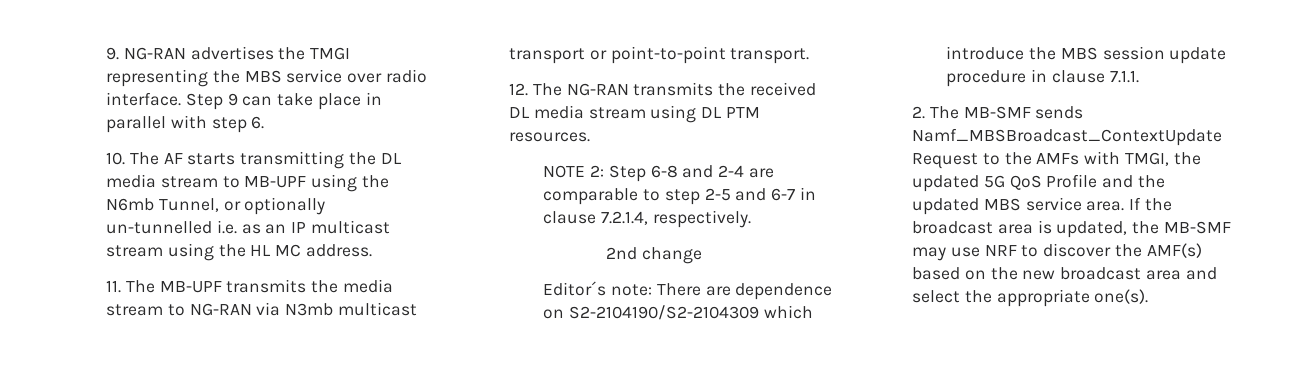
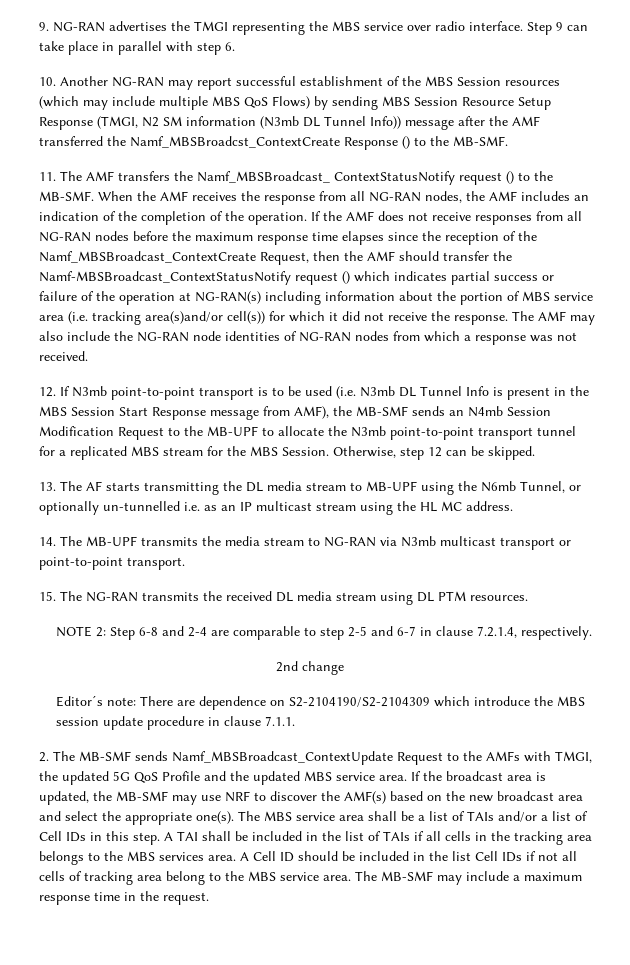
(126, 158) none -> [60,76,561,90] [39,96,552,110] [39,116,541,130] [39,136,509,150] [39,171,554,185] [39,191,590,205] [39,211,583,225] [39,231,538,245] [39,251,513,265] [39,271,555,285] [39,291,594,305] [39,311,596,325] [39,331,578,345] [39,351,89,361] [39,386,590,400] [39,406,552,420] [39,426,577,440] [39,446,536,460] [39,482,57,491] Another NG-RAN may report successful establishment of the MBS Session resources (which may include multiple MBS QoS Flows) by sending MBS Session Resource Setup Response (TMGI, N2 SM information (N3mb DL Tunnel Info)) message after the AMF transferred the Namf_MBSBroadcst_ContextCreate Response () to the MB-SMF. // 11. The AMF transfers the Namf_MBSBroadcast_ ContextStatusNotify request () to the MB-SMF. When the AMF receives the response from all NG-RAN nodes, the AMF includes an indication of the completion of the operation. If the AMF does not receive responses from all NG-RAN nodes before the maximum response time elapses since the reception of the Namf_MBSBroadcast_ContextCreate Request, then the AMF should transfer the Namf-MBSBroadcast_ContextStatusNotify request () which indicates partial success or failure of the operation at NG-RAN(s) including information about the portion of MBS service area (i.e. tracking area(s)and/or cell(s)) for which it did not receive the response. The AMF may also include the NG-RAN node identities of NG-RAN nodes from which a response was not received. // 12. If N3mb point-to-point transport is to be used (i.e. N3mb DL Tunnel Info is present in the MBS Session Start Response message from AMF), the MB-SMF sends an N4mb Session Modification Request to the MB-UPF to allocate the N3mb point-to-point transport tunnel for a replicated MBS stream for the MBS Session. Otherwise, step 12 can be skipped. // 13.
[106,280,122,293] 11. -> [39,537,57,546] 14.
[509,83,529,96] 12. -> [39,591,57,601] 15.
(1149, 296) none -> [238,811,589,822] [39,831,593,845] [39,851,578,865] [39,871,583,885] [39,891,210,905] The MBS service area shall be a list of TAIs and/or a list of Cell IDs in this step. A TAI shall be included in the list of TAIs if all cells in the tracking area belongs to the MBS services area. A Cell ID should be included in the list Cell IDs if not all cells of tracking area belong to the MBS service area. The MB-SMF may include a maximum response time in the request.

